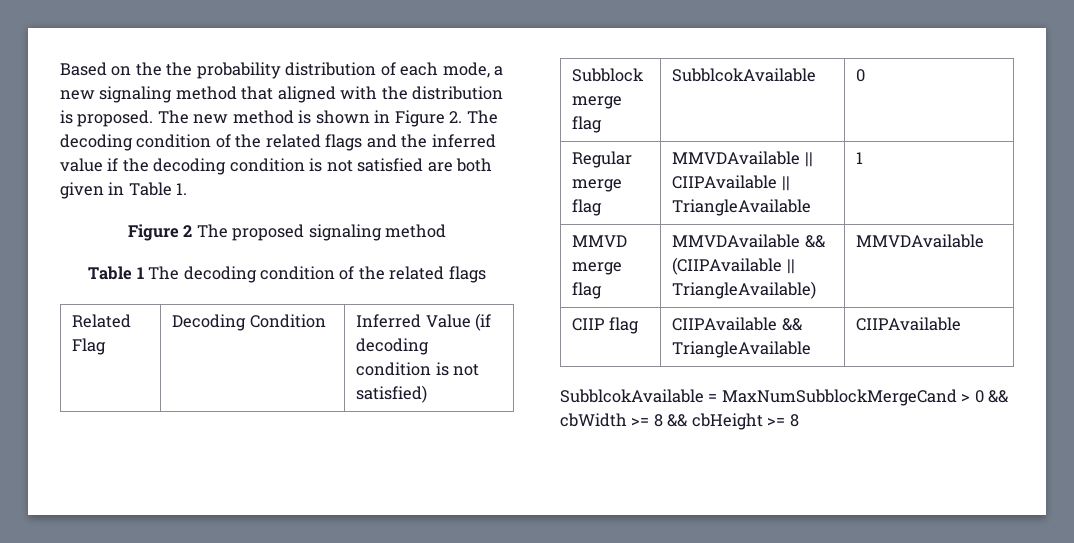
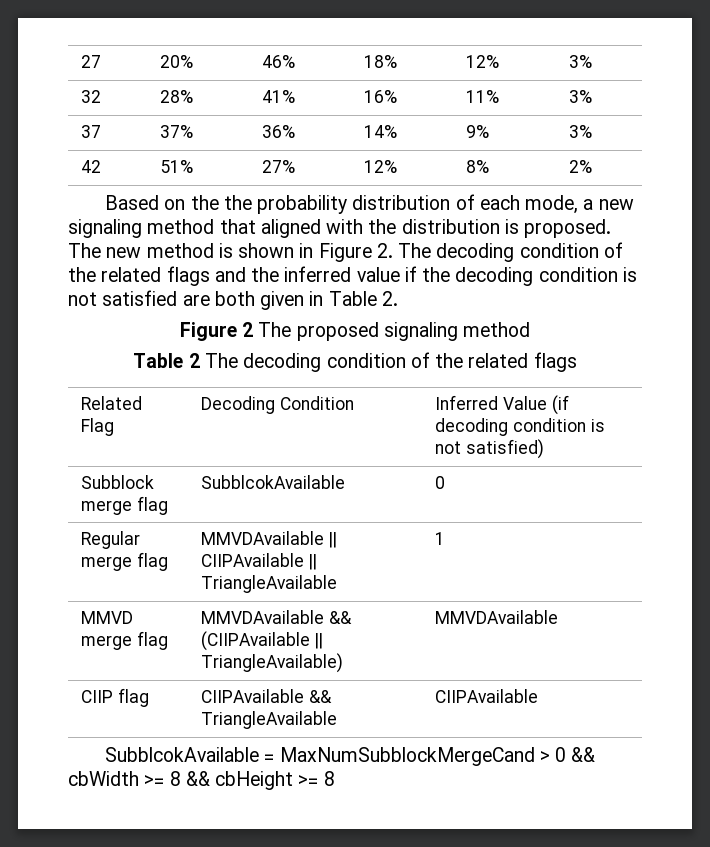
(60, 69) none -> [80,55,101,68] [159,55,193,68] [261,55,295,68] [363,55,397,68] [465,55,499,68] [568,55,592,68] [80,90,101,103] [159,90,193,103] [261,90,295,103] [363,90,397,103] [465,90,499,103] [568,90,592,103] [80,125,101,138] [159,125,193,138] [261,125,295,138] [363,125,397,138] [465,125,489,138] [568,125,592,138] [80,160,101,173] [159,160,193,173] [261,160,295,173] [363,160,397,173] [465,160,489,173] [568,160,592,173] 27 | 20% | 46% | 18% | 12% | 3% // 32 | 28% | 41% | 16% | 11% | 3% // 37 | 37% | 36% | 14% | 9% | 3% // 42 | 51% | 27% | 12% | 8% | 2% //
[176,183,188,195] 1. -> [381,291,398,306] 2.
[136,267,144,279] 1 -> [188,353,200,368] 2

